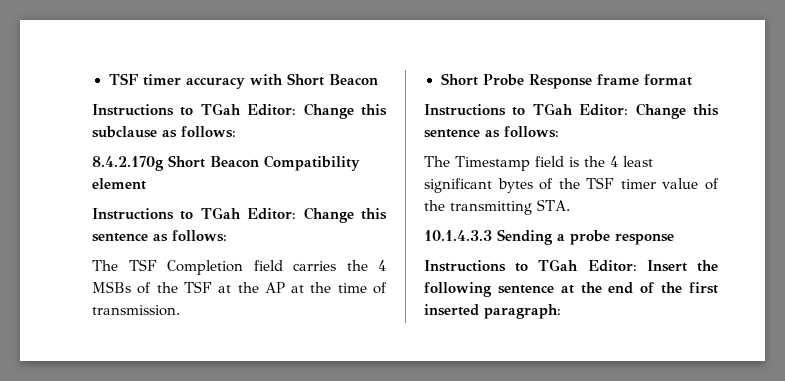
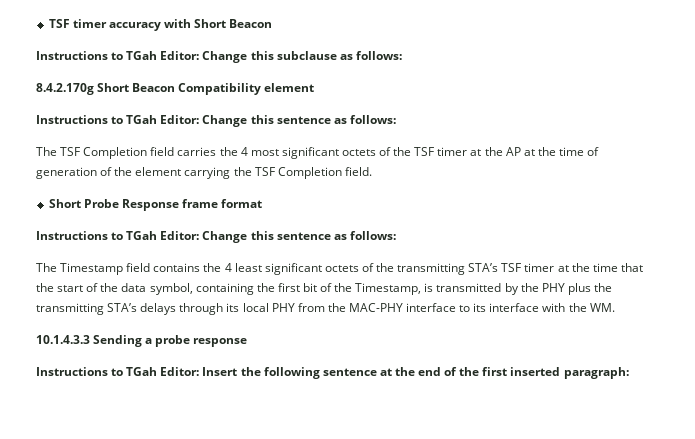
[92,281,212,294] MSBs of the TSF -> [250,147,468,159] most significant octets of the TSF timer
[92,305,180,316] transmission. -> [36,167,372,179] generation of the element carrying the TSF Completion field.
[569,157,579,167] is -> [153,263,201,272] contains
[497,177,719,193] [424,199,570,215] bytes of the TSF timer value of the transmitting STA. -> [324,263,643,275] [36,283,612,295] [36,303,615,315] octets of the transmitting STA’s TSF timer at the time that the start of the data symbol, containing the first bit of the Timestamp, is transmitted by the PHY plus the transmitting STA’s delays through its local PHY from the MAC-PHY interface to its interface with the WM.

